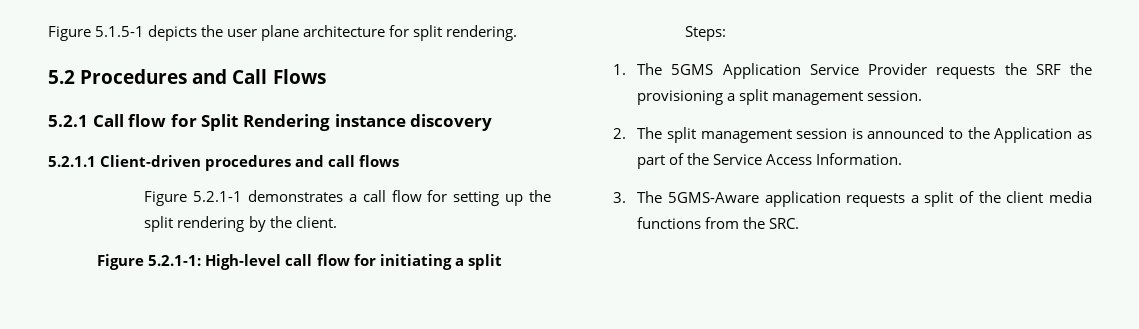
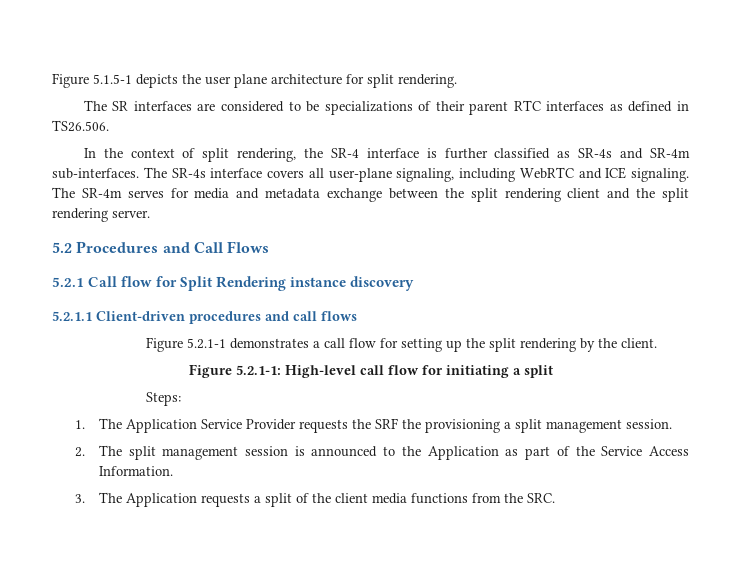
(518, 33) none -> [83,100,690,115] [52,120,109,132] [83,148,690,162] [52,167,689,182] [52,187,690,202] [52,208,150,222] // The SR interfaces are considered to be specializations of their parent RTC interfaces as defined in TS26.506. // In the context of split rendering, the SR-4 interface is further classified as SR-4s and SR-4m sub-interfaces. The SR-4s interface covers all user-plane signaling, including WebRTC and ICE signaling. The SR-4m serves for media and metadata exchange between the split rendering client and the split rendering server.
[671,64,714,75] 5GMS -> (122, 423) none
[667,191,841,207] 5GMS-Aware application -> [125,493,197,507] Application

